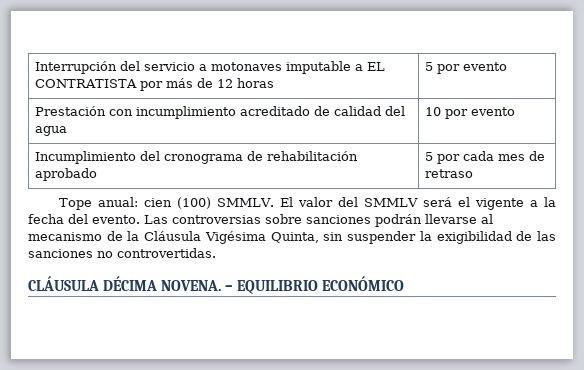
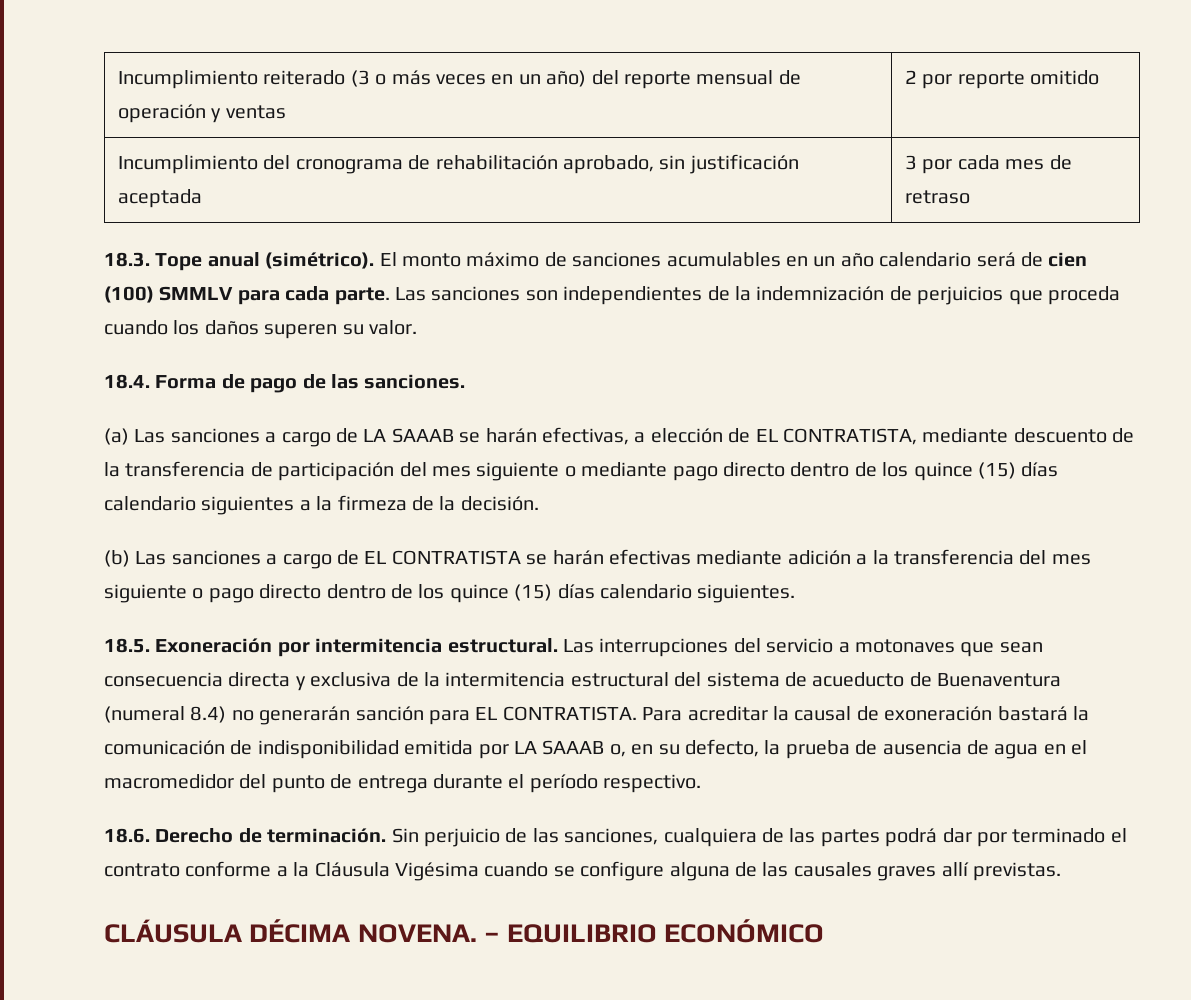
[35,61,386,74] [35,78,275,91] [425,62,508,74] [35,106,406,119] [35,126,68,136] [425,107,516,119] Interrupción del servicio a motonaves imputable a EL CONTRATISTA por más de 12 horas | 5 por evento // Prestación con incumplimiento acreditado de calidad del agua | 10 por evento -> [117,70,801,89] [117,104,286,123] [904,70,1100,89] Incumplimiento reiterado (3 o más veces en un año) del reporte mensual de operación y ventas | 2 por reporte omitido
[35,168,98,181] [425,152,434,161] aprobado | 5 -> [562,154,799,174] [117,189,202,208] [904,155,917,170] aprobado, sin justificación aceptada | 3
[58,197,556,210] [28,214,493,227] [28,231,557,244] [28,248,216,258] Tope anual: cien (100) SMMLV. El valor del SMMLV será el vigente a la fecha del evento. Las controversias sobre sanciones podrán llevarse al mecanismo de la Cláusula Vigésima Quinta, sin suspender la exigibilidad de las sanciones no controvertidas. -> [104,252,1088,271] [104,286,1120,305] [104,320,417,339] [104,374,466,393] [104,427,1135,447] [104,461,1059,481] [104,495,539,515] [104,549,1091,569] [104,584,796,603] [104,638,1043,657] [104,672,1062,691] [104,706,1089,725] [104,739,1088,759] [104,774,702,793] [104,828,1127,847] [104,861,1061,881] 18.3. Tope anual (simétrico). El monto máximo de sanciones acumulables en un año calendario será de cien (100) SMMLV para cada parte. Las sanciones son independientes de la indemnización de perjuicios que proceda cuando los daños superen su valor. // 18.4. Forma de pago de las sanciones. // (a) Las sanciones a cargo de LA SAAAB se harán efectivas, a elección de EL CONTRATISTA, mediante descuento de la transferencia de participación del mes siguiente o mediante pago directo dentro de los quince (15) días calendario siguientes a la firmeza de la decisión. // (b) Las sanciones a cargo de EL CONTRATISTA se harán efectivas mediante adición a la transferencia del mes siguiente o pago directo dentro de los quince (15) días calendario siguientes. // 18.5. Exoneración por intermitencia estructural. Las interrupciones del servicio a motonaves que sean consecuencia directa y exclusiva de la intermitencia estructural del sistema de acueducto de Buenaventura (numeral 8.4) no generarán sanción para EL CONTRATISTA. Para acreditar la causal de exoneración bastará la comunicación de indisponibilidad emitida por LA SAAAB o, en su defecto, la prueba de ausencia de agua en el macromedidor del punto de entrega durante el período respectivo. // 18.6. Derecho de terminación. Sin perjuicio de las sanciones, cualquiera de las partes podrá dar por terminado el contrato conforme a la Cláusula Vigésima cuando se configure alguna de las causales graves allí previstas.

